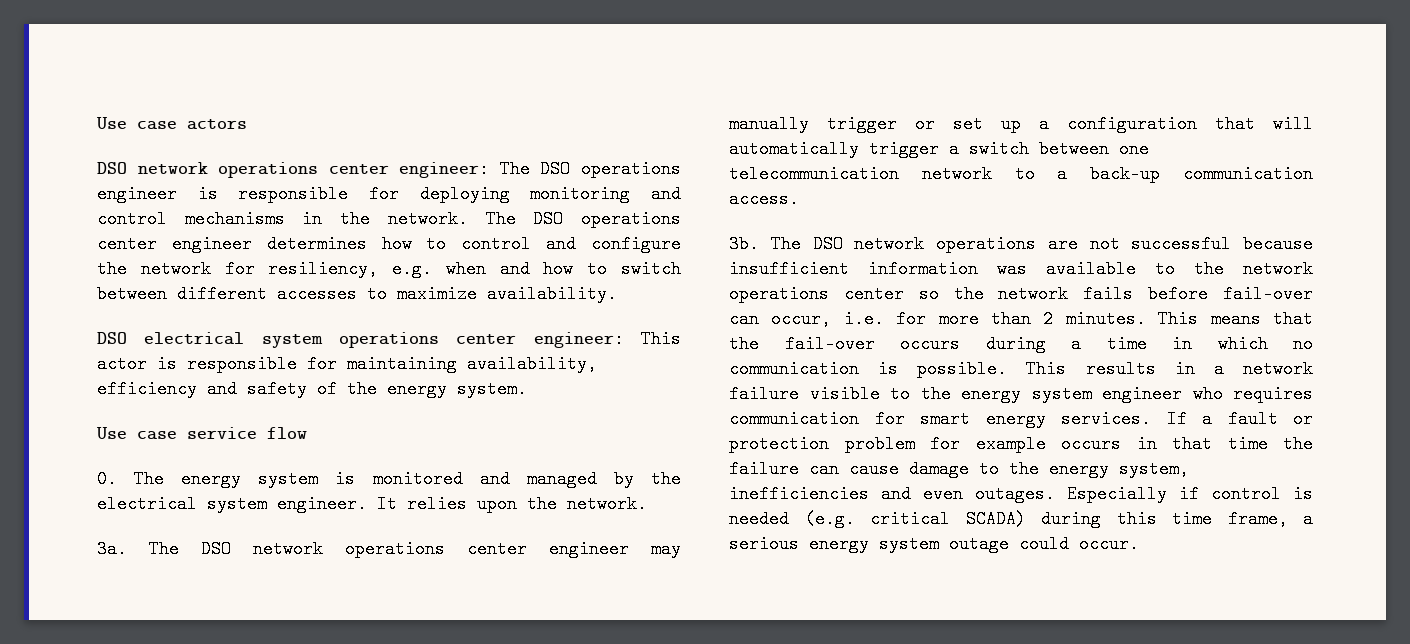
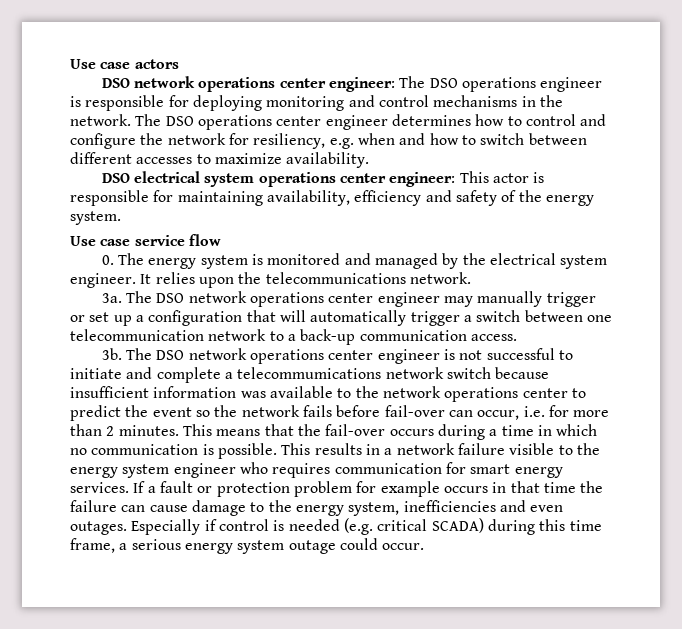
(557, 504) none -> [265,272,406,284] telecommunications
[1047,235,1232,253] are not successful -> [328,348,573,364] [70,367,491,383] center engineer is not successful to initiate and complete a telecommumications network switch
(904, 294) none -> [571,388,586,398] [70,405,192,421] to predict the event

